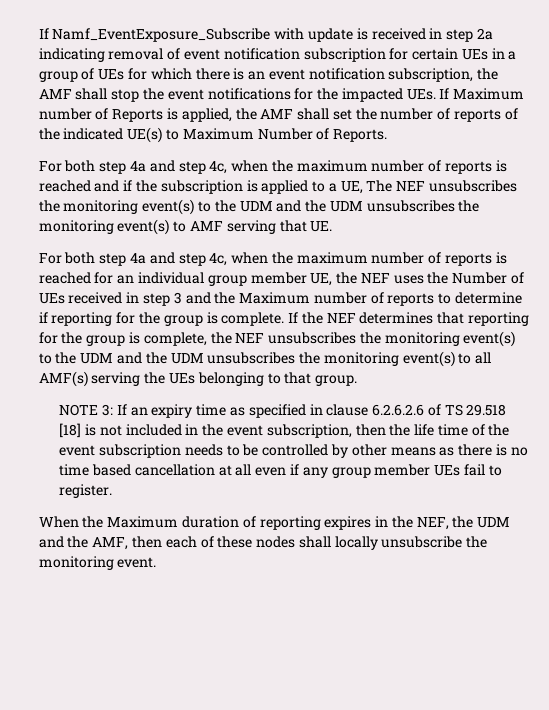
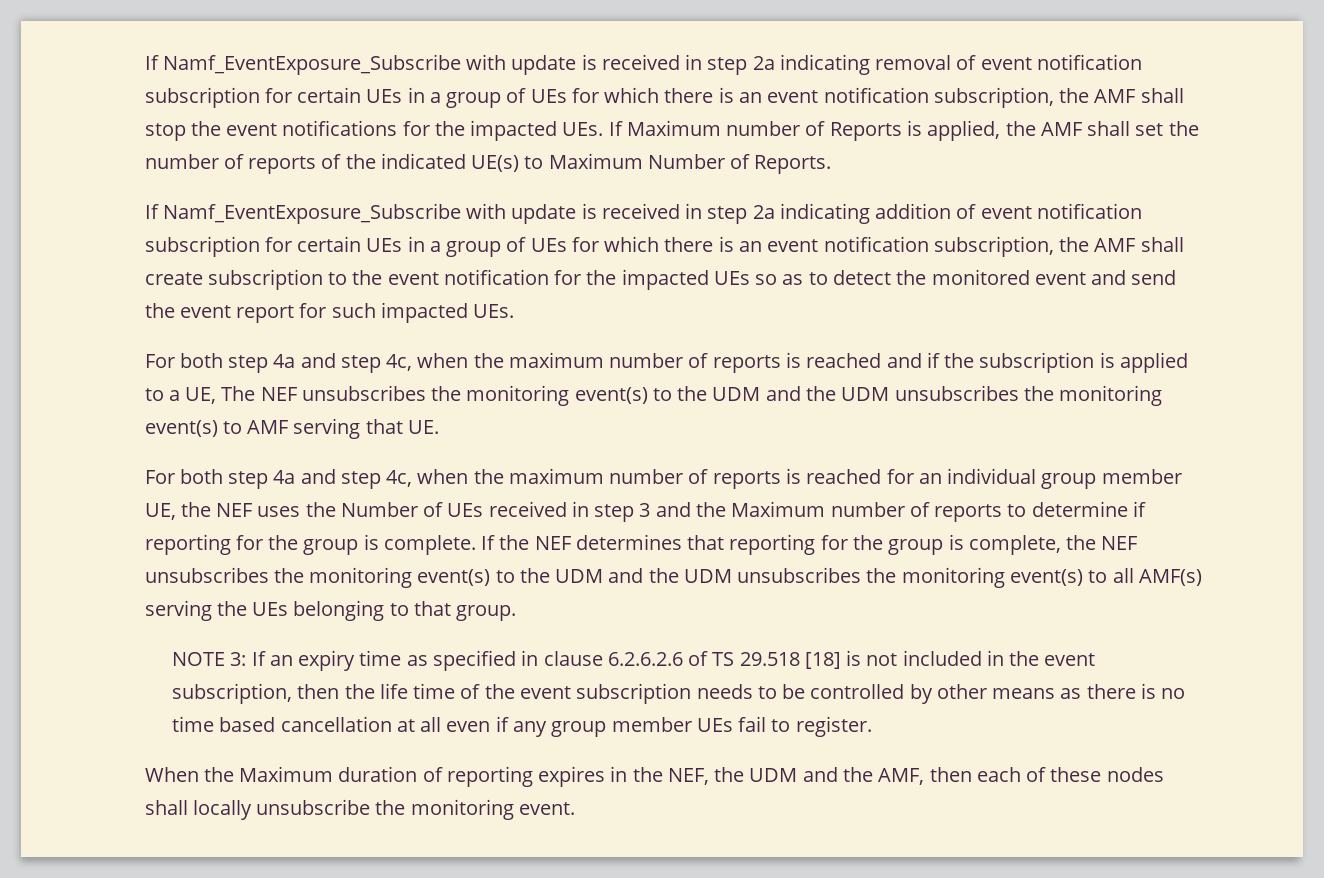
(388, 135) none -> [144,203,1143,224] [144,236,1184,257] [144,269,1177,290] [144,302,515,323] // If Namf_EventExposure_Subscribe with update is received in step 2a indicating addition of event notification subscription for certain UEs in a group of UEs for which there is an event notification subscription, the AMF shall create subscription to the event notification for the impacted UEs so as to detect the monitored event and send the event report for such impacted UEs.

